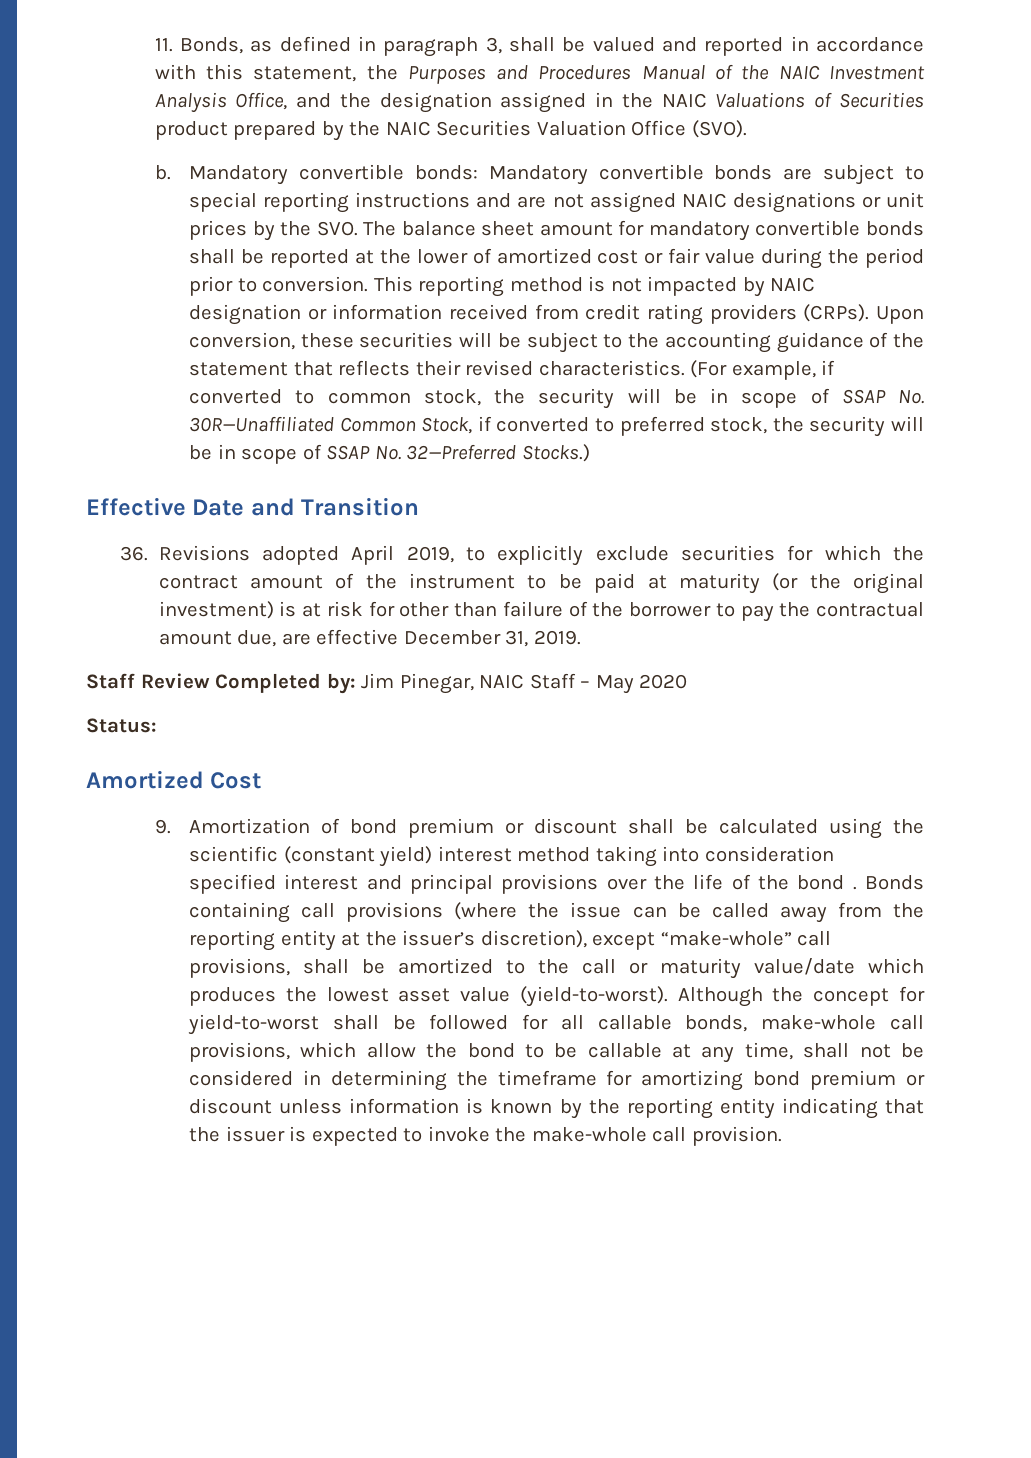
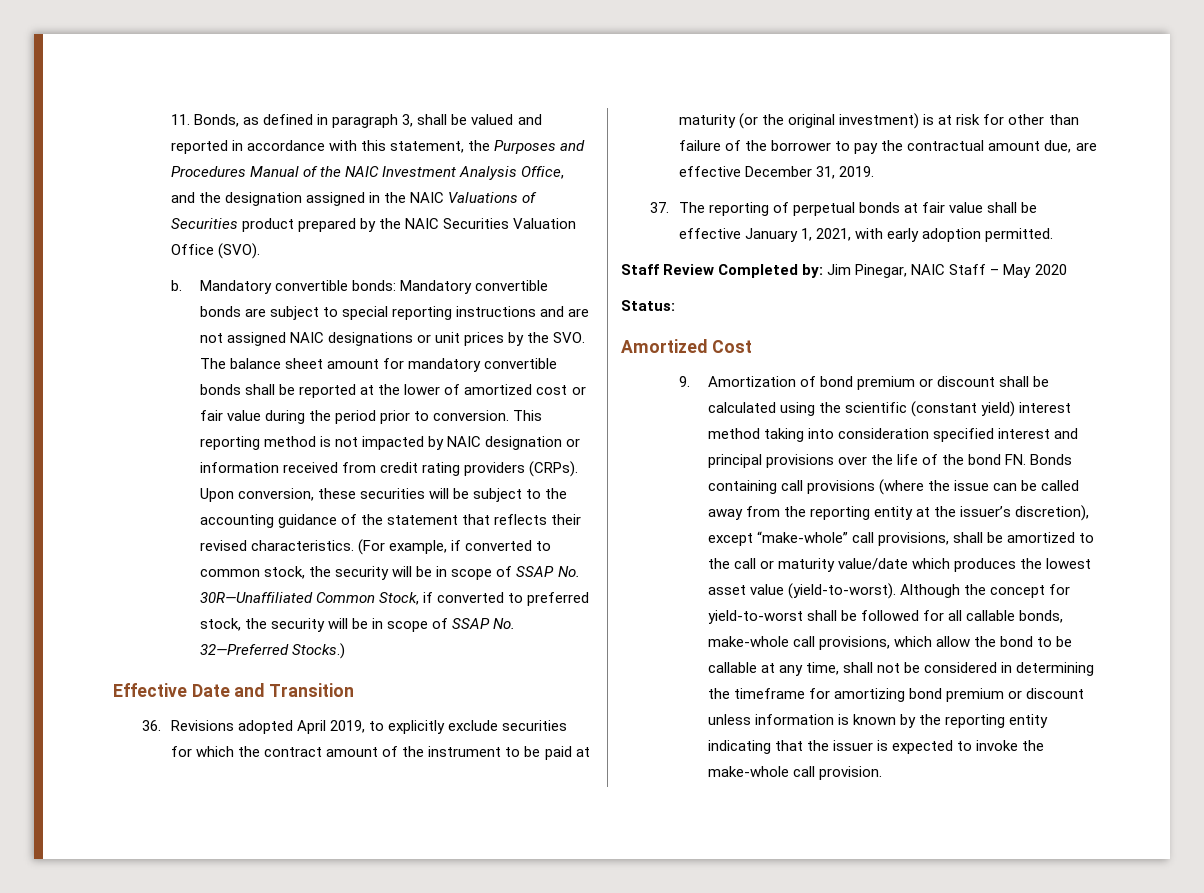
(581, 637) none -> [650,202,1038,216] [679,228,1054,242] // 37. The reporting of perpetual bonds at fair value shall be effective January 1, 2021, with early adoption permitted.
[852,886,857,890] . -> [1005,454,1027,465] FN.

